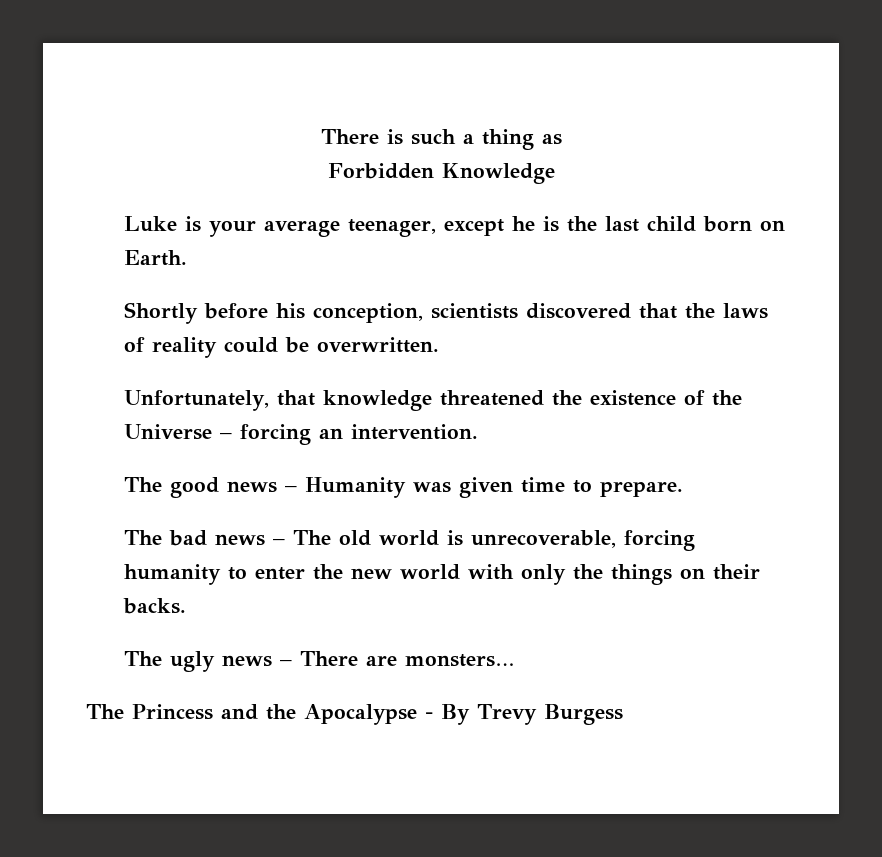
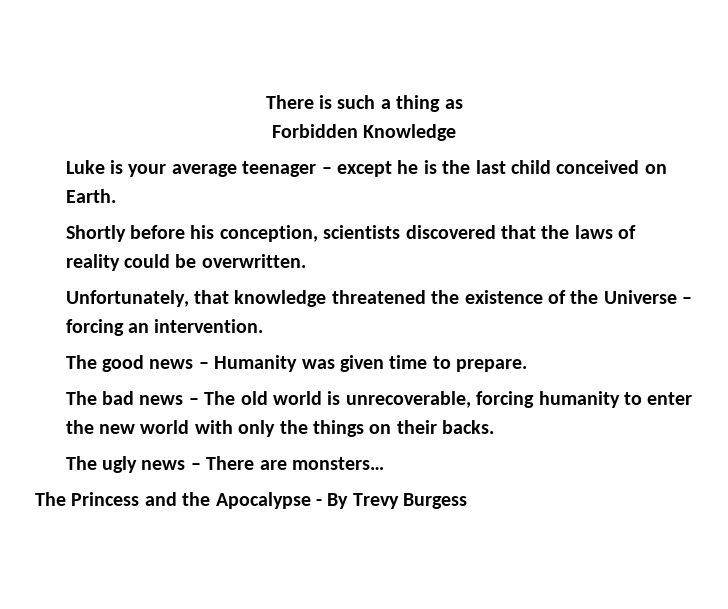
[348,219,437,237] teenager, -> [242,161,332,177] teenager –
[703,216,753,232] born -> [556,160,640,174] conceived

